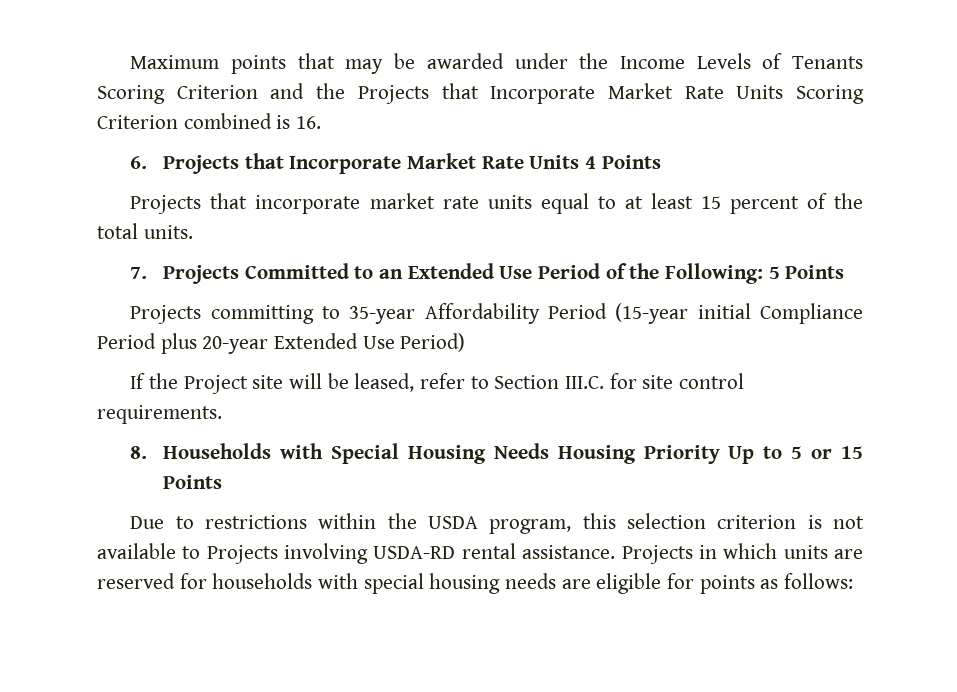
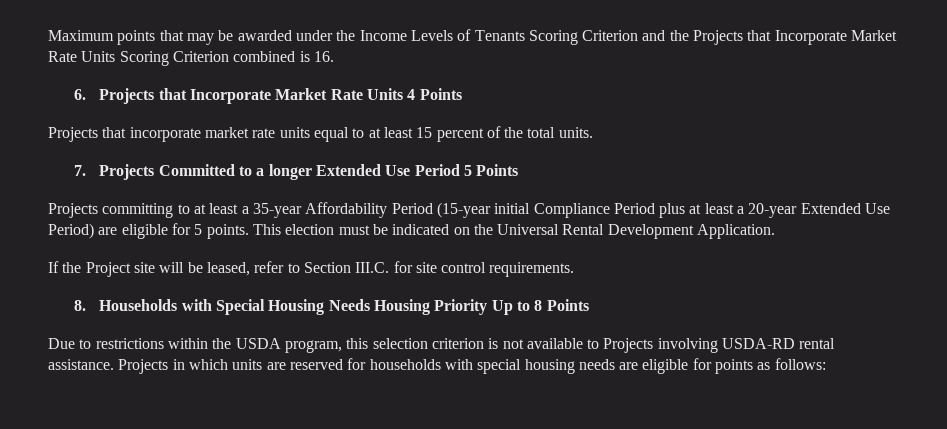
[379,269,404,279] an -> [256,164,312,180] a longer
[605,263,764,284] of the Following: -> (460, 170) none
(341, 312) none -> [193,203,249,214] at least a
(197, 343) none -> [689,203,745,214] at least a
(466, 342) none -> [98,223,776,239] are eligible for 5 points. This election must be indicated on the Universal Rental Development Application.
[791,446,863,459] 5 or 15 -> [534,300,543,311] 8

